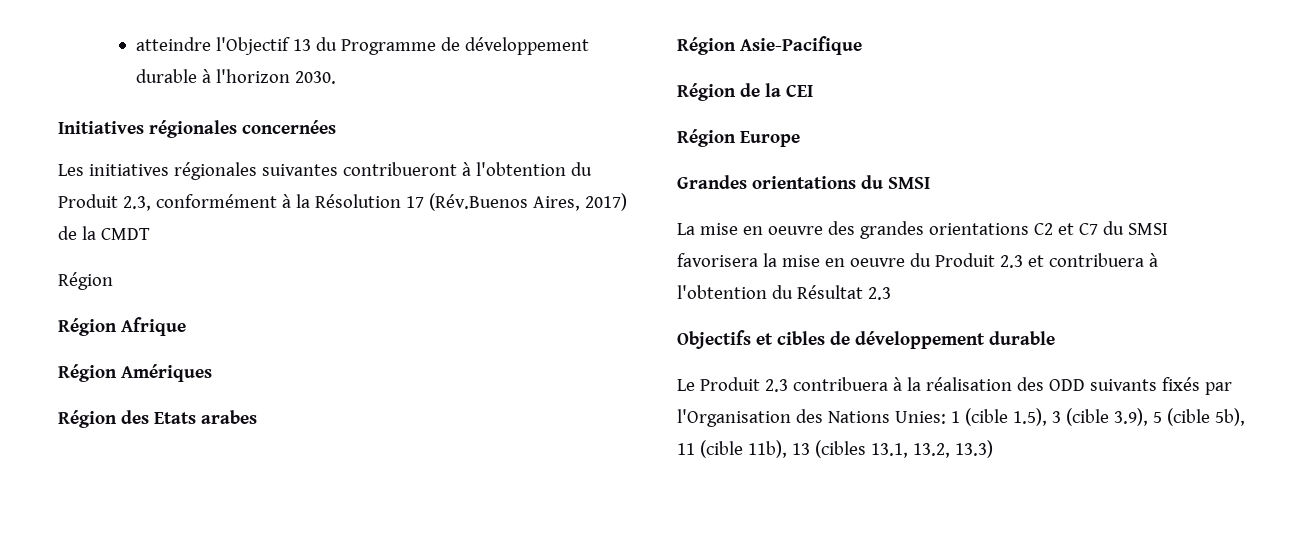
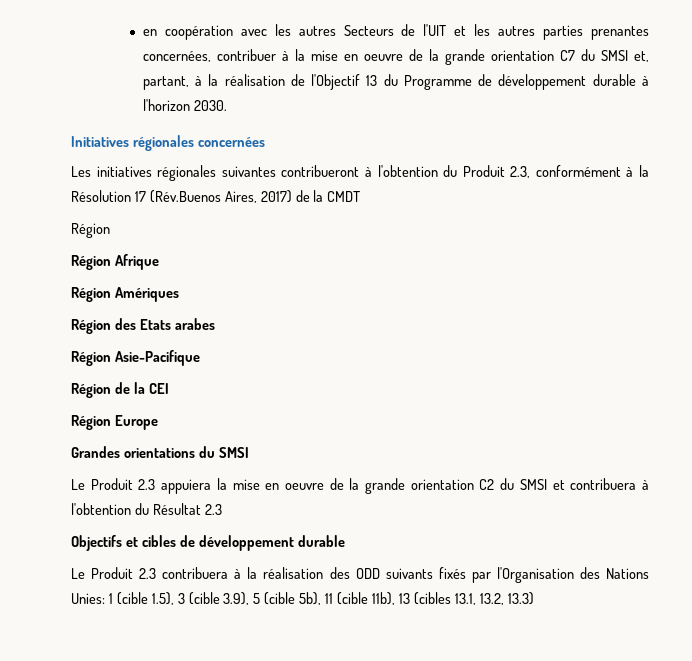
[135,37,211,51] atteindre -> [142,24,650,40] [142,49,649,65] [142,74,305,90] en coopération avec les autres Secteurs de l'UIT et les autres parties prenantes concernées, contribuer à la mise en oeuvre de la grande orientation C7 du SMSI et, partant, à la réalisation de
[677,221,1168,239] [677,253,1023,268] La mise en oeuvre des grandes orientations C2 et C7 du SMSI favorisera la mise en oeuvre du Produit 2.3 -> [71,478,547,494] Le Produit 2.3 appuiera la mise en oeuvre de la grande orientation C2 du SMSI

